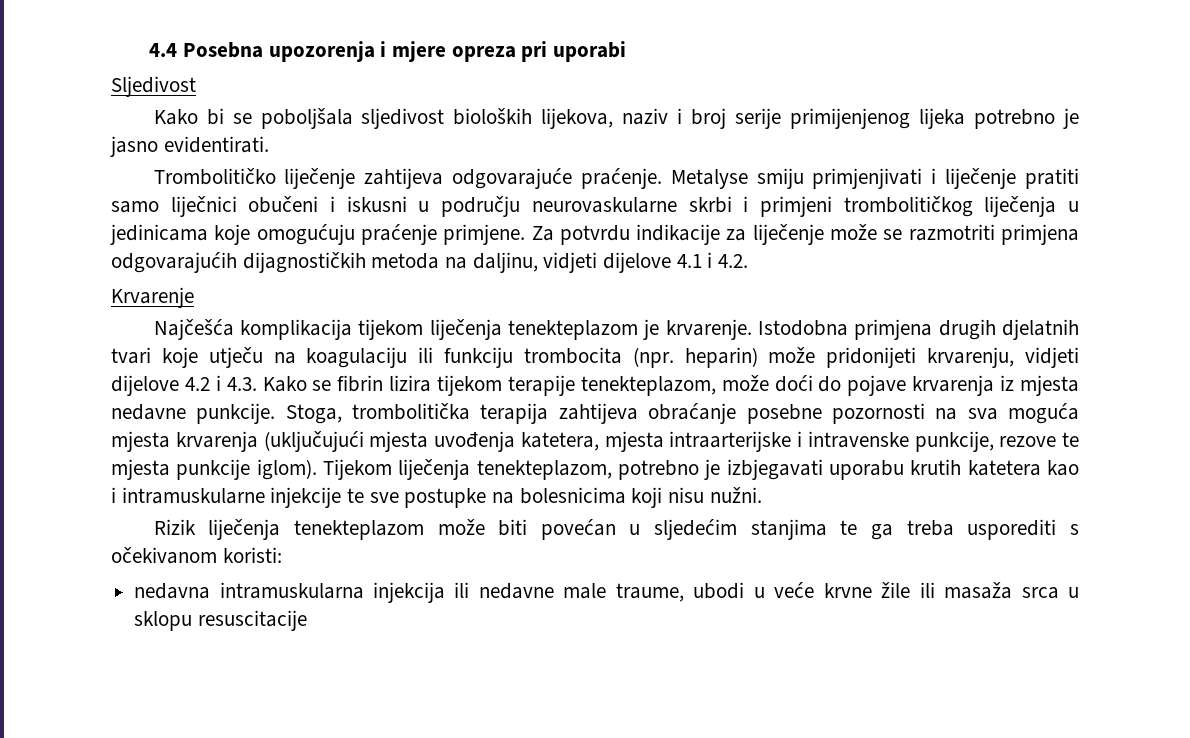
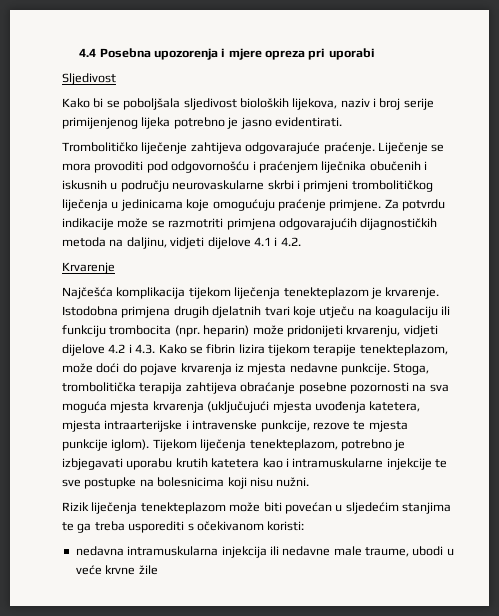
[670,168,1079,189] [111,196,407,217] Metalyse smiju primjenjivati i liječenje pratiti samo liječnici obučeni i iskusni -> [377,142,445,154] [62,161,427,173] [62,180,107,190] Liječenje se mora provoditi pod odgovornošću i praćenjem liječnika obučenih i iskusnih
[726,224,824,245] za liječenje -> (114, 224) none
[919,582,1080,599] [134,610,307,631] ili masaža srca u sklopu resuscitacije -> (158, 570) none

